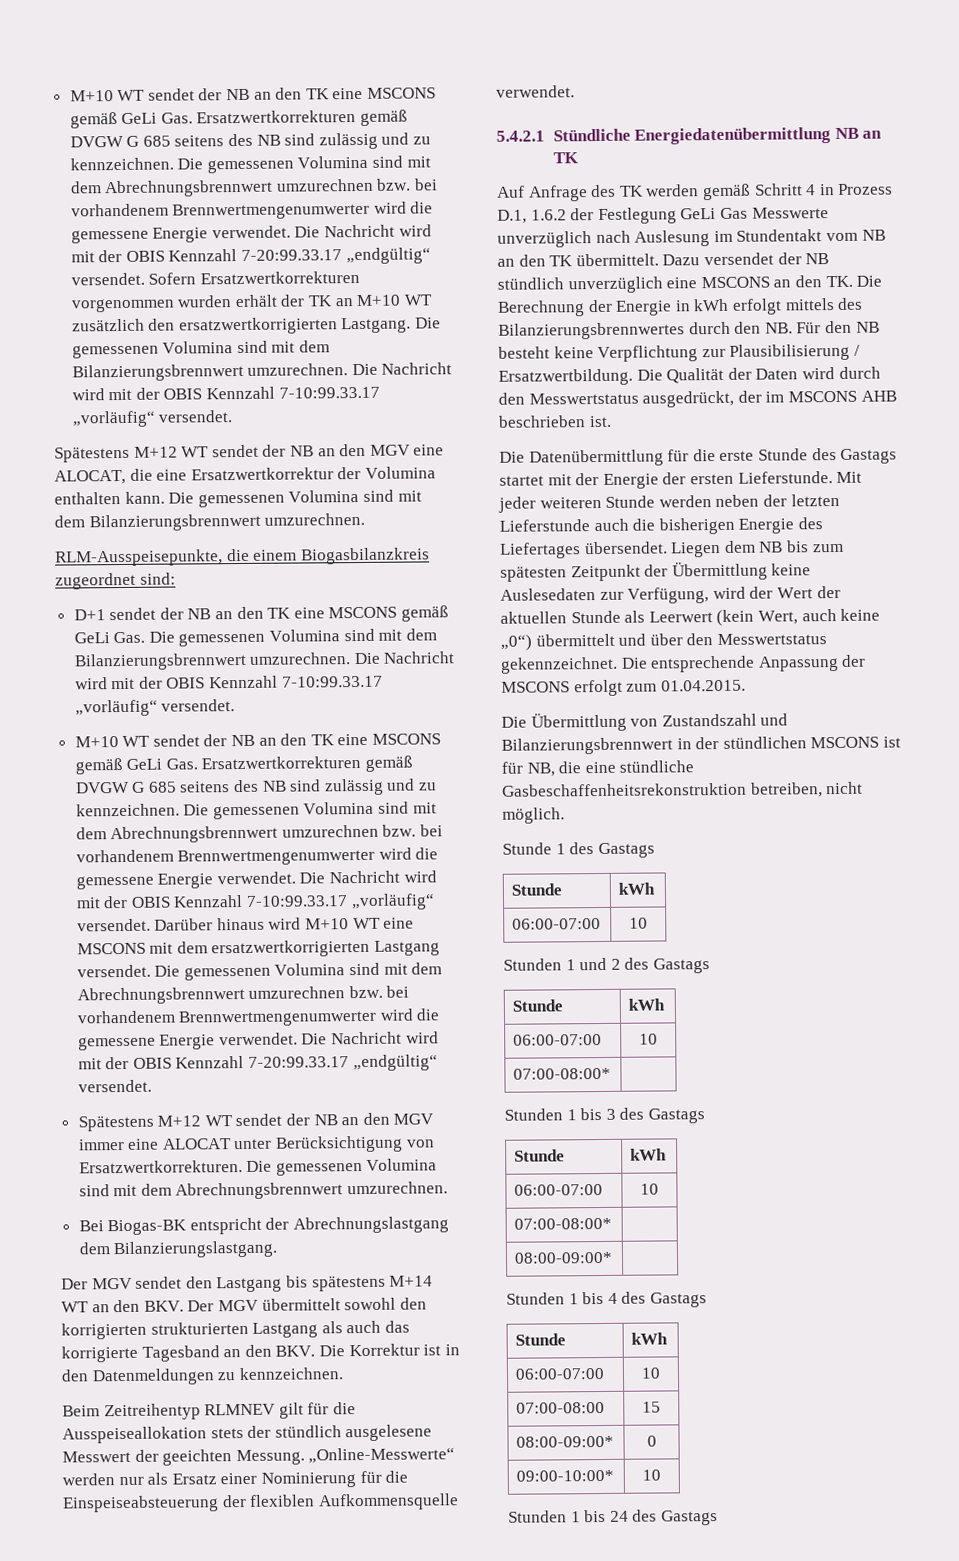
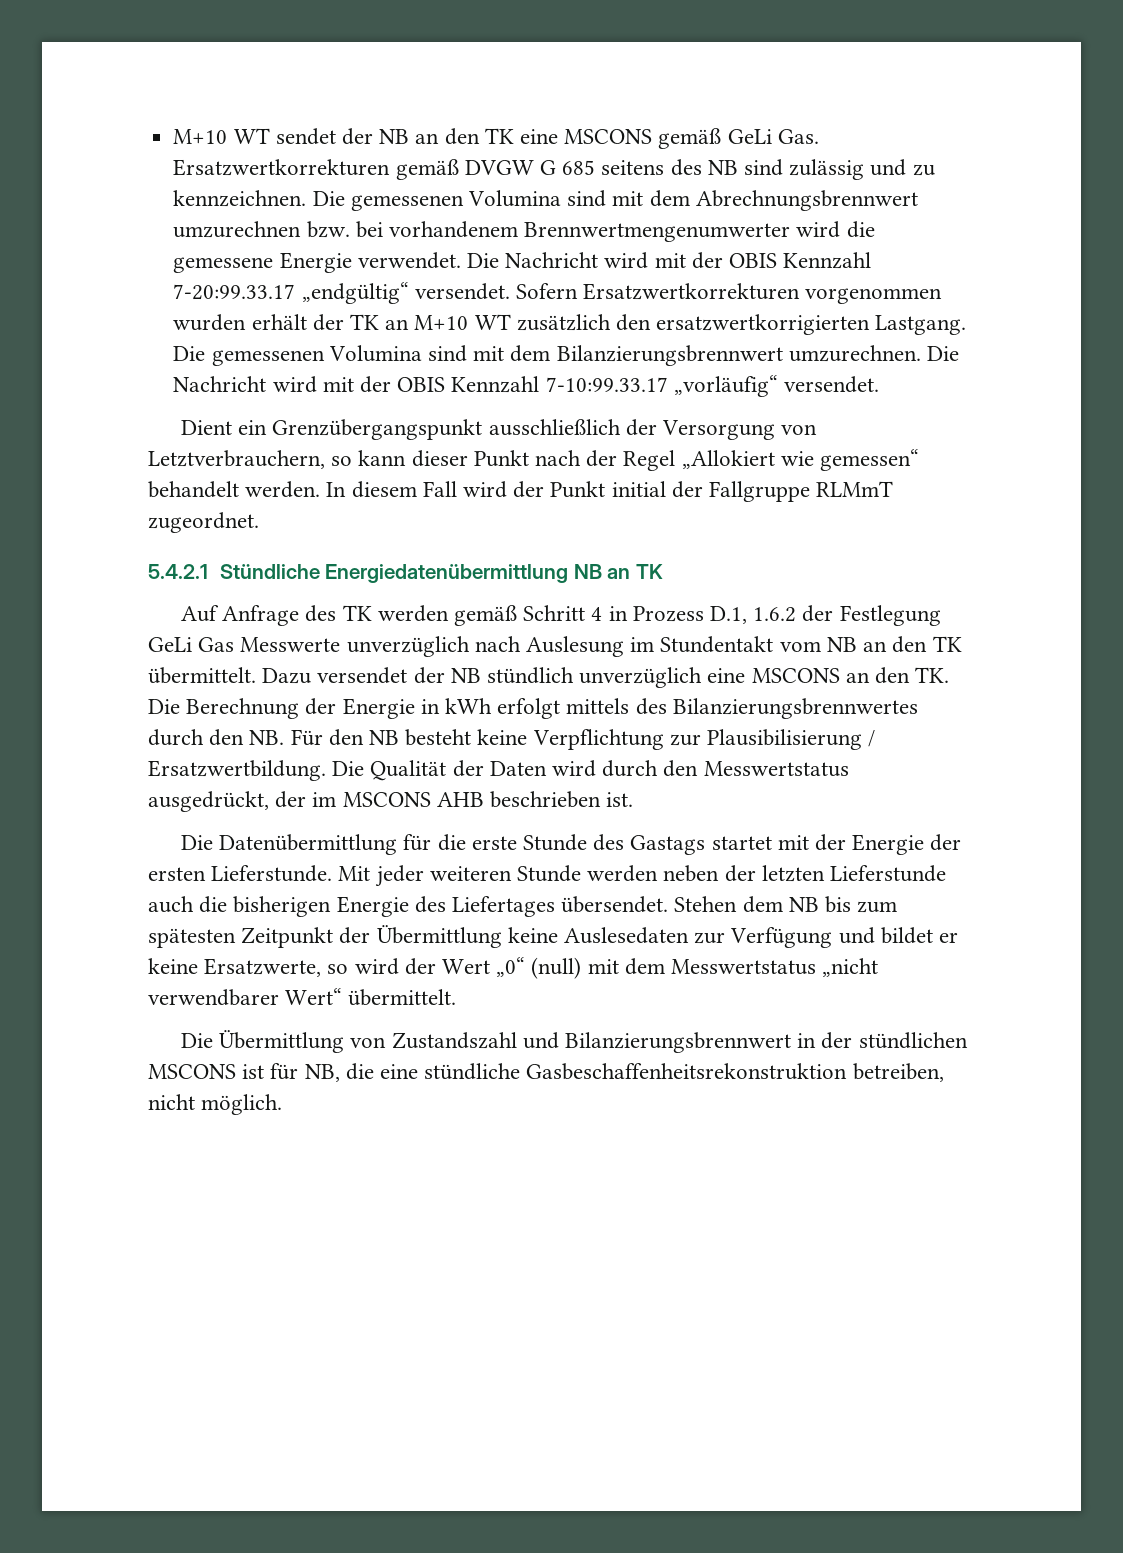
[54,443,445,463] [54,466,436,485] [54,489,422,508] [54,512,366,532] [55,547,430,567] [55,572,176,590] [73,605,450,622] [73,628,437,647] [73,651,456,671] [74,675,383,690] [74,699,236,717] [74,733,442,748] [74,755,414,775] [75,778,438,796] [75,801,437,820] [75,824,444,844] [75,847,439,866] [75,870,437,890] [75,893,435,911] [76,917,415,932] [76,939,441,958] [76,962,443,981] [76,985,410,1005] [76,1008,441,1027] [77,1031,439,1051] [77,1054,438,1072] [77,1079,152,1093] [77,1112,435,1132] [77,1135,435,1153] [78,1158,438,1176] [78,1181,449,1200] [78,1216,450,1236] [78,1240,278,1259] [61,1275,434,1293] [61,1297,427,1313] [61,1320,410,1340] [61,1343,460,1363] [61,1367,344,1386] [62,1402,356,1421] [62,1424,433,1444] [62,1447,456,1466] [62,1470,409,1488] [62,1493,459,1513] [496,85,575,98] Spätestens M+12 WT sendet der NB an den MGV eine ALOCAT, die eine Ersatzwertkorrektur der Volumina enthalten kann. Die gemessenen Volumina sind mit dem Bilanzierungsbrennwert umzurechnen. // RLM-Ausspeisepunkte, die einem Biogasbilanzkreis zugeordnet sind: // D+1 sendet der NB an den TK eine MSCONS gemäß GeLi Gas. Die gemessenen Volumina sind mit dem Bilanzierungsbrennwert umzurechnen. Die Nachricht wird mit der OBIS Kennzahl 7-10:99.33.17 „vorläufig“ versendet. // M+10 WT sendet der NB an den TK eine MSCONS gemäß GeLi Gas. Ersatzwertkorrekturen gemäß DVGW G 685 seitens des NB sind zulässig und zu kennzeichnen. Die gemessenen Volumina sind mit dem Abrechnungsbrennwert umzurechnen bzw. bei vorhandenem Brennwertmengenumwerter wird die gemessene Energie verwendet. Die Nachricht wird mit der OBIS Kennzahl 7-10:99.33.17 „vorläufig“ versendet. Darüber hinaus wird M+10 WT eine MSCONS mit dem ersatzwertkorrigierten Lastgang versendet. Die gemessenen Volumina sind mit dem Abrechnungsbrennwert umzurechnen bzw. bei vorhandenem Brennwertmengenumwerter wird die gemessene Energie verwendet. Die Nachricht wird mit der OBIS Kennzahl 7-20:99.33.17 „endgültig“ versendet. // Spätestens M+12 WT sendet der NB an den MGV immer eine ALOCAT unter Berücksichtigung von Ersatzwertkorrekturen. Die gemessenen Volumina sind mit dem Abrechnungsbrennwert umzurechnen. // Bei Biogas-BK entspricht der Abrechnungslastgang dem Bilanzierungslastgang. // Der MGV sendet den Lastgang bis spätestens M+14 WT an den BKV. Der MGV übermittelt sowohl den korrigierten strukturierten Lastgang als auch das korrigierte Tagesband an den BKV. Die Korrektur ist in den Datenmeldungen zu kennzeichnen. // Beim Zeitreihentyp RLMNEV gilt für die Ausspeiseallokation stets der stündlich ausgelesene Messwert der geeichten Messung. „Online-Messwerte“ werden nur als Ersatz einer Nominierung für die Einspeiseabsteuerung der flexiblen Aufkommensquelle verwendet. -> [180,419,818,440] [148,449,920,471] [148,481,894,502] [148,512,259,533] Dient ein Grenzübergangspunkt ausschließlich der Versorgung von Letztverbrauchern, so kann dieser Punkt nach der Regel „Allokiert wie gemessen“ behandelt werden. In diesem Fall wird der Punkt initial der Fallgruppe RLMmT zugeordnet.
[671,541,722,558] Liegen -> [674,896,738,912] Stehen
[627,585,841,604] [500,608,881,627] [500,633,827,651] [500,654,867,674] [501,679,746,697] Verfügung, wird der Wert der aktuellen Stunde als Leerwert (kein Wert, auch keine „0“) übermittelt und über den Messwertstatus gekennzeichnet. Die entsprechende Anpassung der MSCONS erfolgt zum 01.04.2015. -> [730,927,959,948] [148,957,879,979] [148,988,457,1006] Verfügung und bildet er keine Ersatzwerte, so wird der Wert „0“ (null) mit dem Messwertstatus „nicht verwendbarer Wert“ übermittelt.
[502,842,655,859] [511,883,563,896] [618,882,656,895] [512,917,602,930] [629,917,648,929] [503,957,710,974] [512,999,564,1012] [628,998,666,1011] [513,1033,603,1046] [639,1033,658,1045] [513,1067,612,1080] [504,1107,705,1124] [514,1149,566,1162] [630,1148,668,1161] [514,1183,604,1196] [640,1183,659,1195] [514,1217,613,1230] [514,1251,614,1264] [506,1291,707,1308] [515,1333,567,1346] [631,1332,669,1345] [515,1367,606,1380] [641,1367,661,1379] [516,1401,606,1414] [642,1401,661,1413] [516,1435,615,1448] [646,1435,657,1447] [516,1469,615,1482] [642,1469,661,1481] [508,1509,718,1526] // Stunde 1 des Gastags // Stunde | kWh // 06:00-07:00 | 10 // Stunden 1 und 2 des Gastags // Stunde | kWh // 06:00-07:00 | 10 // 07:00-08:00* | // Stunden 1 bis 3 des Gastags // Stunde | kWh // 06:00-07:00 | 10 // 07:00-08:00* | // 08:00-09:00* | // Stunden 1 bis 4 des Gastags // Stunde | kWh // 06:00-07:00 | 10 // 07:00-08:00 | 15 // 08:00-09:00* | 0 // 09:00-10:00* | 10 // Stunden 1 bis 24 des Gastags -> (283, 1104) none

